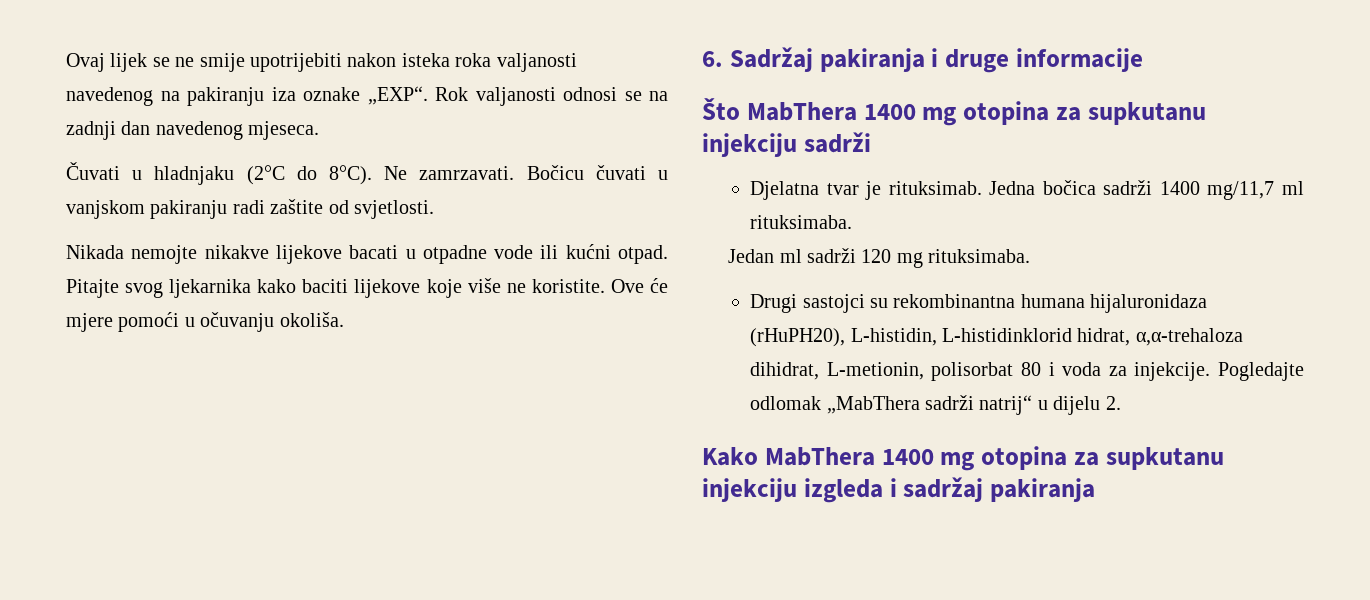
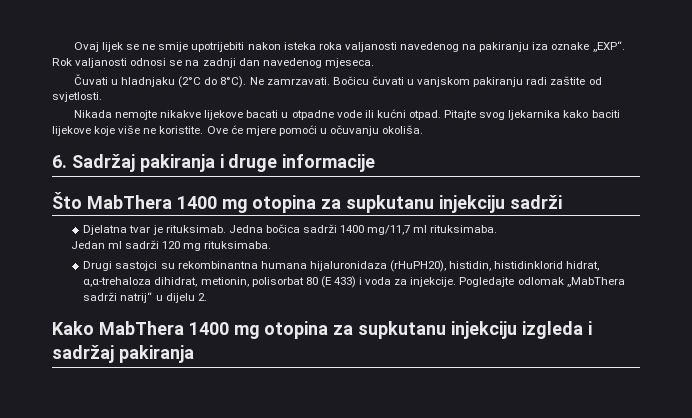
[850,328,1072,346] L-histidin, L-histidinklorid -> [449,261,564,271] histidin, histidinklorid
[826,362,924,380] L-metionin, -> [200,277,249,287] metionin,
(1041, 369) none -> [320,276,356,288] (E 433)

